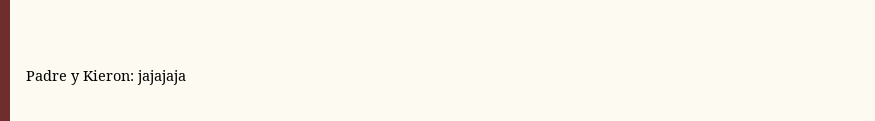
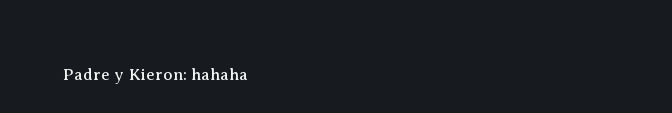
[137,70,186,85] jajajaja -> [191,68,249,80] hahaha

